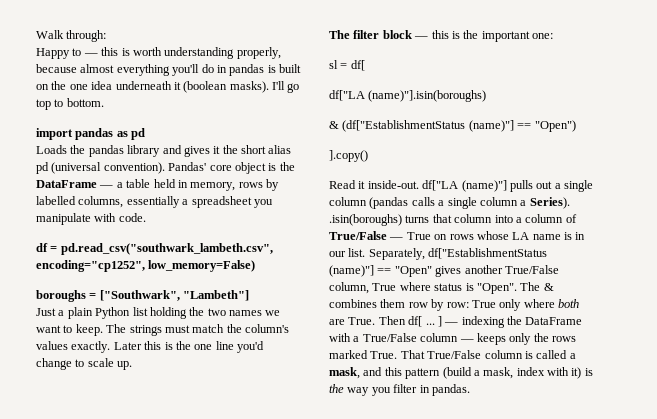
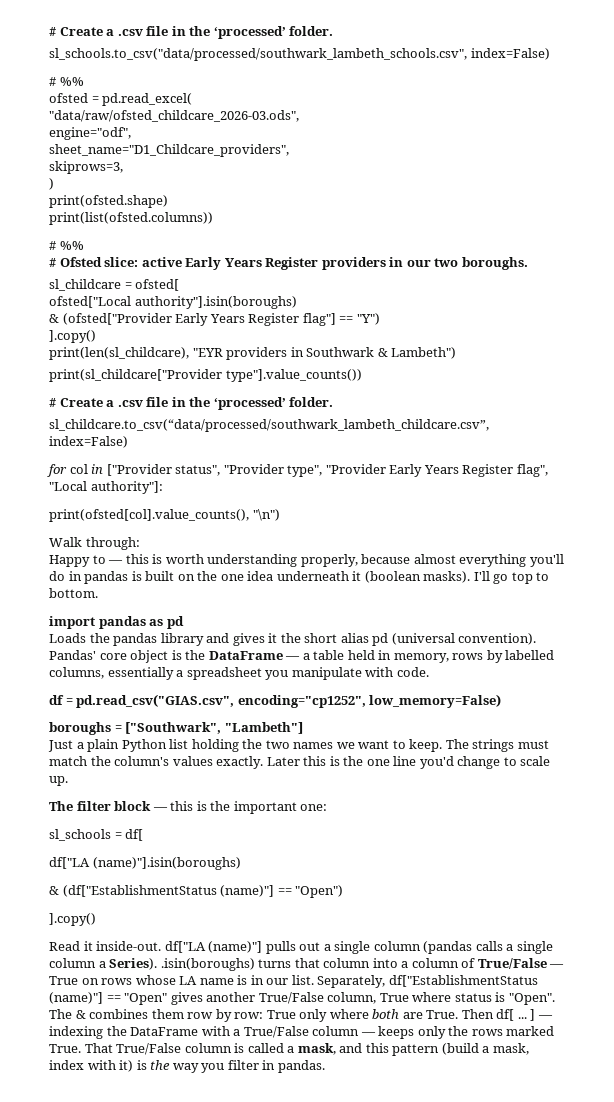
(36, 34) none -> [49,26,334,39] [49,48,550,61] [49,77,84,86] [49,93,193,106] [49,110,299,122] [49,127,131,140] [49,144,289,157] [49,161,123,174] [49,178,54,190] [49,195,168,208] [49,212,213,225] [49,241,84,250] [49,257,528,270] [49,279,180,291] [49,296,297,309] [49,313,380,326] [49,330,96,343] [49,347,457,360] [49,369,362,382] [49,397,334,410] [49,419,489,432] [49,436,128,448] [47,464,548,477] [49,481,163,494] [49,509,280,522] # Create a .csv file in the ‘processed’ folder. // sl_schools.to_csv("data/processed/southwark_lambeth_schools.csv", index=False) // # %% // ofsted = pd.read_excel( // "data/raw/ofsted_childcare_2026-03.ods", // engine="odf", // sheet_name="D1_Childcare_providers", // skiprows=3, // ) // print(ofsted.shape) // print(list(ofsted.columns)) // # %% // # Ofsted slice: active Early Years Register providers in our two boroughs. // sl_childcare = ofsted[ // ofsted["Local authority"].isin(boroughs) // & (ofsted["Provider Early Years Register flag"] == "Y") // ].copy() // print(len(sl_childcare), "EYR providers in Southwark & Lambeth") // print(sl_childcare["Provider type"].value_counts()) // # Create a .csv file in the ‘processed’ folder. // sl_childcare.to_csv(“data/processed/southwark_lambeth_childcare.csv”, index=False) // for col in ["Provider status", "Provider type", "Provider Early Years Register flag", "Local authority"]: // print(ofsted[col].value_counts(), "\n") //
[60,243,273,255] pd.read_csv("southwark_lambeth.csv", -> [76,694,235,708] pd.read_csv("GIAS.csv",
[329,60,338,69] sl -> [49,829,111,841] sl_schools

